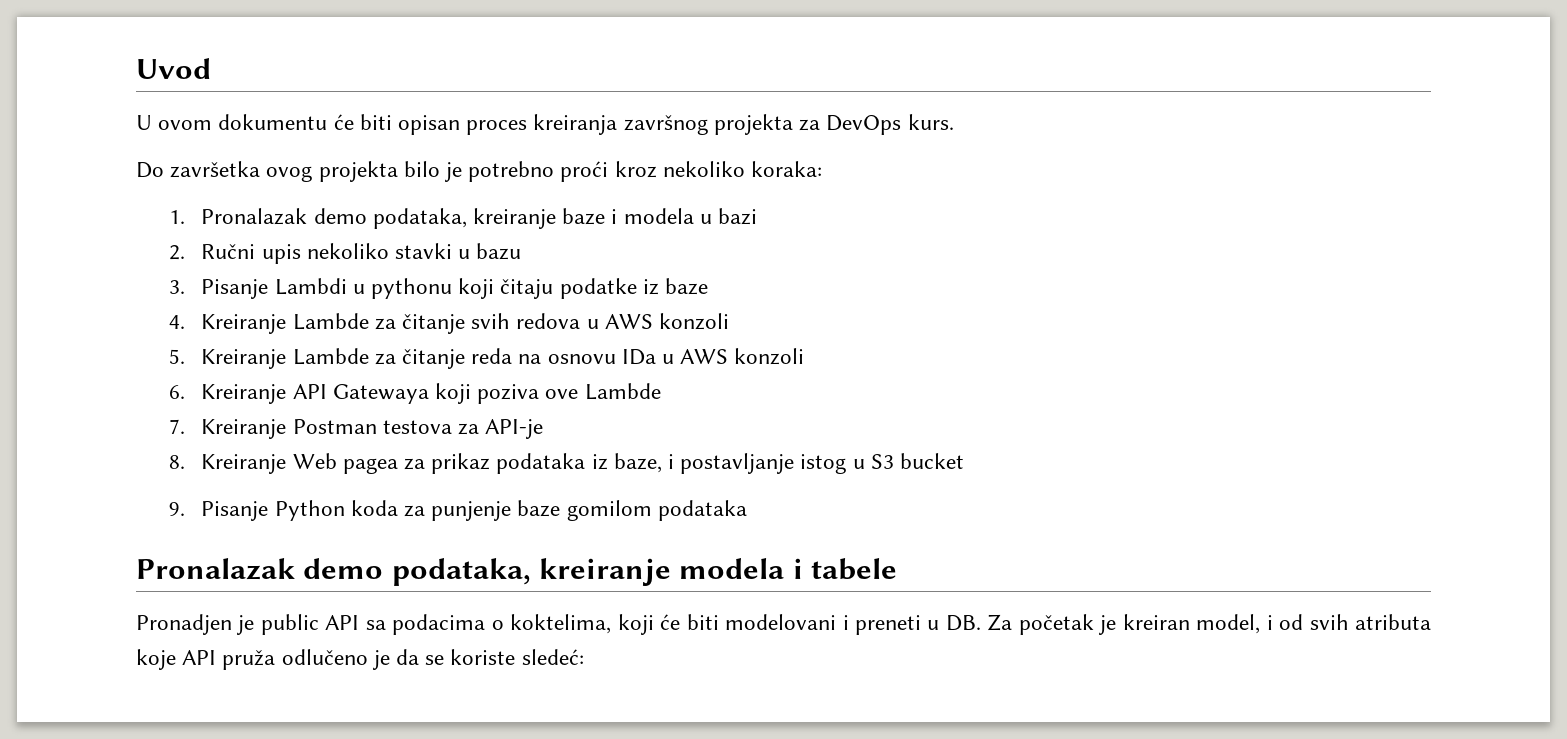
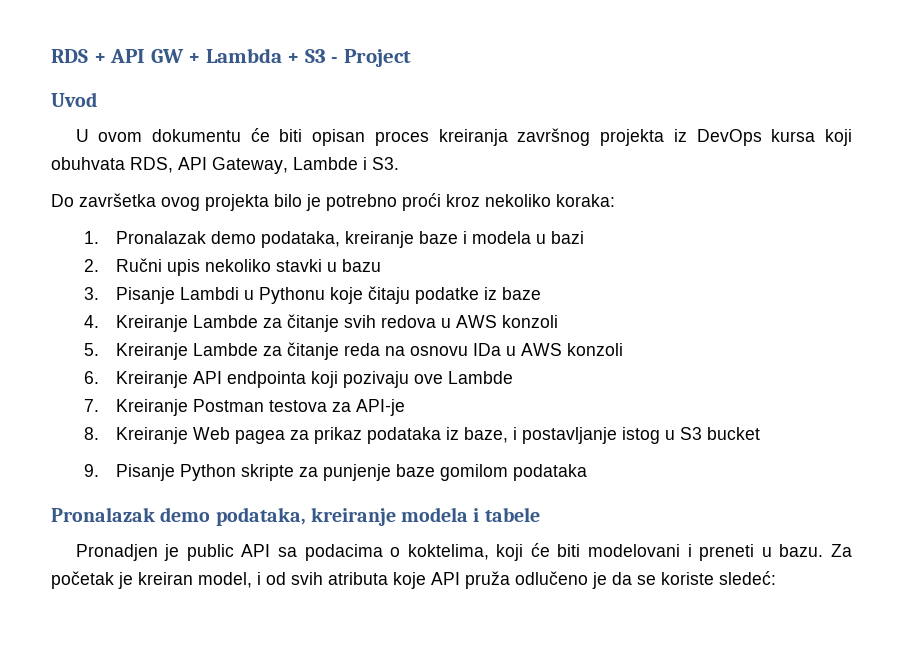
(136, 68) none -> [51,48,411,67] RDS + API GW + Lambda + S3 - Project //
[799,114,954,135] za DevOps kurs. -> [673,129,852,146] [51,157,399,174] iz DevOps kursa koji obuhvata RDS, API Gateway, Lambde i S3.
[370,278,495,299] pythonu koji -> [259,287,364,304] Pythonu koje
[332,383,540,404] Gatewaya koji poziva -> [227,371,410,388] endpointa koji pozivaju
[350,500,398,516] koda -> [241,464,295,481] skripte
[945,615,981,631] DB. -> [779,544,824,557] bazu.

